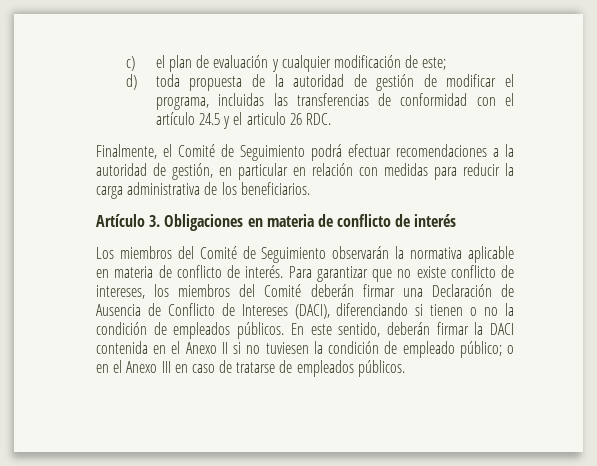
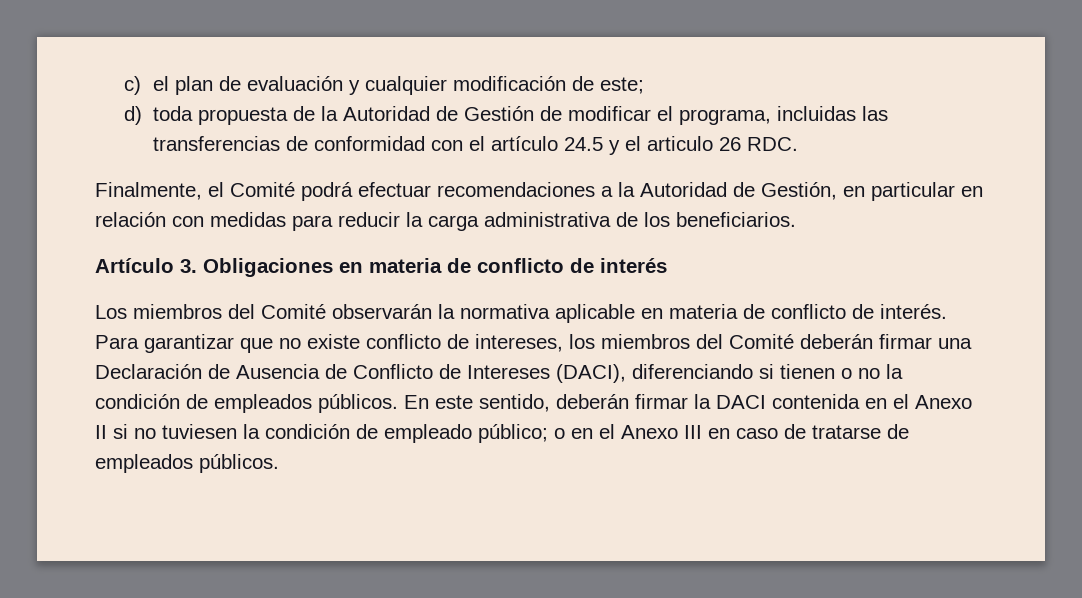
[293,74,415,91] autoridad de gestión -> [343,106,535,121] Autoridad de Gestión
[221,144,305,161] de Seguimiento -> (295, 189) none
[96,163,213,180] autoridad de gestión, -> [640,182,837,200] Autoridad de Gestión,
[242,246,327,263] de Seguimiento -> (326, 311) none

